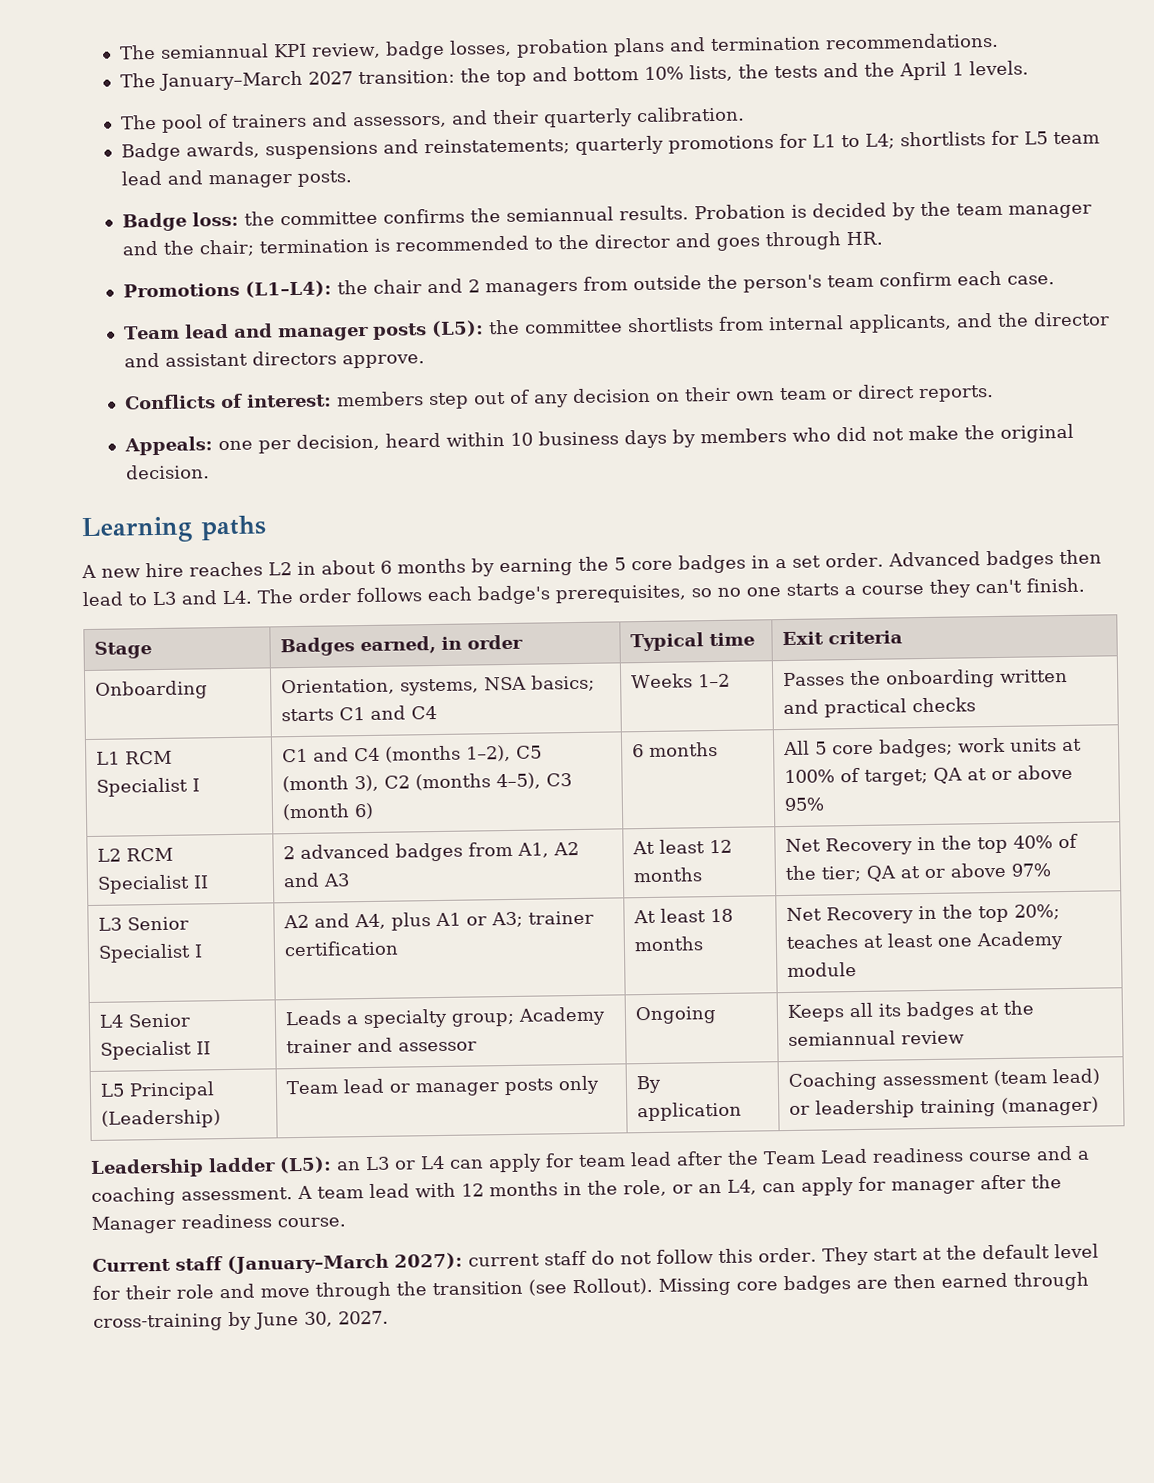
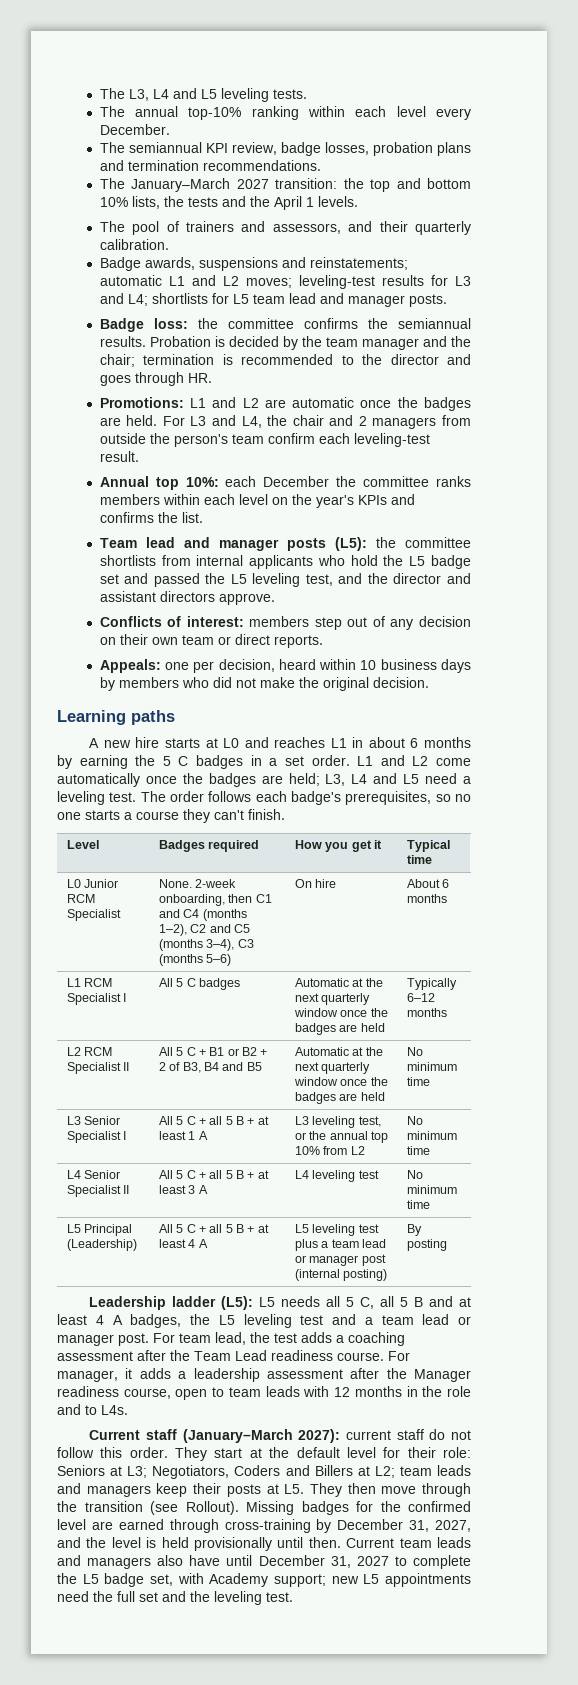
[118,44,156,60] The -> [99,88,307,102] [99,106,471,120] [99,124,170,135] [99,142,125,153] The L3, L4 and L5 leveling tests. // The annual top-10% ranking within each level every December. // The
[574,133,860,155] quarterly promotions for L1 to -> [99,275,471,289] [99,293,124,304] automatic L1 and L2 moves; leveling-test results for L3 and
[122,280,332,298] Promotions (L1–L4): -> [99,397,471,411] [99,415,262,428] Promotions: L1 and L2 are automatic once the badges are held. For L3 and L4,
[1006,275,1055,285] case. -> [353,433,430,447] [99,451,139,462] [99,476,471,490] [99,494,415,508] [99,512,203,523] leveling-test result. // Annual top 10%: each December the committee ranks members within each level on the year's KPIs and confirms the list.
[847,313,952,334] applicants, -> [249,555,471,569] [99,573,333,587] applicants who hold the L5 badge set and passed the L5 leveling test,
[189,561,292,577] reaches L2 -> [165,737,347,748] starts at L0 and reaches L1
[631,560,673,571] core -> [178,756,189,766] C
[887,549,1102,570] [82,590,252,607] Advanced badges then lead to L3 and L4. -> [357,755,472,766] [57,773,472,787] [57,791,137,805] L1 and L2 come automatically once the badges are held; L3, L4 and L5 need a leveling test.
[93,641,152,659] Stage -> [66,840,99,849] Level
[359,634,523,655] [629,632,755,652] [781,630,903,646] [94,680,208,700] [280,674,595,696] [280,705,437,722] [630,673,730,689] [782,668,1068,689] [782,697,976,718] [95,750,172,765] [95,777,200,797] [281,744,542,763] [281,772,572,793] [281,802,374,821] [631,741,718,758] [782,737,1082,758] [783,764,1073,786] [783,797,825,812] [96,847,173,862] [96,874,209,894] [282,841,579,862] [282,872,350,888] [631,839,732,855] [632,867,703,883] [784,833,1078,856] [784,862,1051,882] [97,916,189,931] [97,943,203,963] [282,910,594,931] [283,940,399,957] [632,908,733,924] [633,936,703,952] [785,904,1060,925] [785,931,1064,951] [786,962,857,978] [98,1013,191,1028] [99,1040,211,1060] [284,1006,606,1029] [285,1037,477,1054] [634,1006,717,1025] [786,1000,1034,1023] [787,1030,965,1047] [99,1081,215,1101] [100,1109,221,1129] [285,1075,600,1097] [635,1075,662,1094] [636,1101,742,1122] [787,1068,1100,1092] [788,1096,1099,1119] [90,1151,672,1178] earned, in order | Typical time | Exit criteria // Onboarding | Orientation, systems, NSA basics; starts C1 and C4 | Weeks 1–2 | Passes the onboarding written and practical checks // L1 RCM Specialist I | C1 and C4 (months 1–2), C5 (month 3), C2 (months 4–5), C3 (month 6) | 6 months | All 5 core badges; work units at 100% of target; QA at or above 95% // L2 RCM Specialist II | 2 advanced badges from A1, A2 and A3 | At least 12 months | Net Recovery in the top 40% of the tier; QA at or above 97% // L3 Senior Specialist I | A2 and A4, plus A1 or A3; trainer certification | At least 18 months | Net Recovery in the top 20%; teaches at least one Academy module // L4 Senior Specialist II | Leads a specialty group; Academy trainer and assessor | Ongoing | Keeps all its badges at the semiannual review // L5 Principal (Leadership) | Team lead or manager posts only | By application | Coaching assessment (team lead) or leadership training (manager) // Leadership ladder (L5): an L3 or L4 can apply for team lead -> [208,840,260,852] [294,840,382,852] [406,840,450,852] [406,855,432,864] [66,879,119,888] [66,894,95,903] [66,909,121,921] [158,879,237,888] [158,894,272,906] [158,909,247,921] [158,924,250,936] [158,939,254,951] [158,954,232,966] [294,879,337,888] [406,879,450,888] [406,894,447,903] [66,978,113,987] [66,993,127,1005] [158,978,240,990] [294,978,383,987] [294,993,371,1005] [293,1008,388,1017] [294,1023,385,1035] [406,978,457,990] [406,993,435,1002] [406,1008,447,1017] [66,1047,113,1056] [66,1062,130,1074] [158,1047,268,1056] [158,1062,262,1073] [294,1047,383,1056] [294,1062,371,1074] [293,1077,388,1086] [294,1092,385,1104] [406,1047,423,1056] [406,1062,457,1071] [406,1077,430,1086] [66,1116,121,1125] [66,1131,127,1143] [158,1116,269,1125] [158,1131,208,1140] [294,1116,381,1128] [294,1131,388,1143] [294,1146,365,1155] [406,1116,423,1125] [406,1131,457,1140] [406,1146,430,1155] [66,1170,121,1179] [66,1185,130,1197] [158,1170,269,1179] [158,1185,208,1194] [294,1170,379,1182] [406,1170,423,1179] [406,1185,457,1194] [406,1200,430,1209] [66,1224,133,1236] [66,1239,137,1251] [158,1224,269,1233] [158,1239,208,1248] [294,1224,379,1236] [294,1239,386,1251] [294,1254,386,1266] [294,1269,388,1281] [406,1224,422,1236] [406,1239,447,1251] [89,1296,472,1310] [57,1314,471,1328] [57,1332,405,1346] [57,1351,133,1361] required | How you get it | Typical time // L0 Junior RCM Specialist | None. 2-week onboarding, then C1 and C4 (months 1–2), C2 and C5 (months 3–4), C3 (months 5–6) | On hire | About 6 months // L1 RCM Specialist I | All 5 C badges | Automatic at the next quarterly window once the badges are held | Typically 6–12 months // L2 RCM Specialist II | All 5 C + B1 or B2 + 2 of B3, B4 and B5 | Automatic at the next quarterly window once the badges are held | No minimum time // L3 Senior Specialist I | All 5 C + all 5 B + at least 1 A | L3 leveling test, or the annual top 10% from L2 | No minimum time // L4 Senior Specialist II | All 5 C + all 5 B + at least 3 A | L4 leveling test | No minimum time // L5 Principal (Leadership) | All 5 C + all 5 B + at least 4 A | L5 leveling test plus a team lead or manager post (internal posting) | By posting // Leadership ladder (L5): L5 needs all 5 C, all 5 B and at least 4 A badges, the L5 leveling test and a team lead or manager post. For team lead, the test adds a coaching assessment
[967,1145,1090,1162] [91,1183,410,1206] course and a coaching assessment. A team lead -> [337,1351,410,1361] [57,1368,471,1382] [57,1386,300,1400] course. For manager, it adds a leadership assessment after the Manager readiness course, open to team leads
[623,1174,1062,1197] [91,1213,346,1234] role, or an L4, can apply for manager after the Manager readiness course. -> [447,1386,472,1397] [57,1404,128,1415] role and to L4s.
[176,1283,255,1299] role and -> [443,1447,472,1458] [57,1465,472,1479] [57,1483,376,1497] role: Seniors at L3; Negotiators, Coders and Billers at L2; team leads and managers keep their posts at L5. They then
[736,1271,1089,1295] [93,1310,389,1332] core badges are then earned through cross-training by June 30, 2027. -> [301,1501,471,1515] [57,1519,471,1533] [57,1537,471,1551] [57,1555,471,1569] [57,1573,472,1587] [57,1591,293,1605] badges for the confirmed level are earned through cross-training by December 31, 2027, and the level is held provisionally until then. Current team leads and managers also have until December 31, 2027 to complete the L5 badge set, with Academy support; new L5 appointments need the full set and the leveling test.

